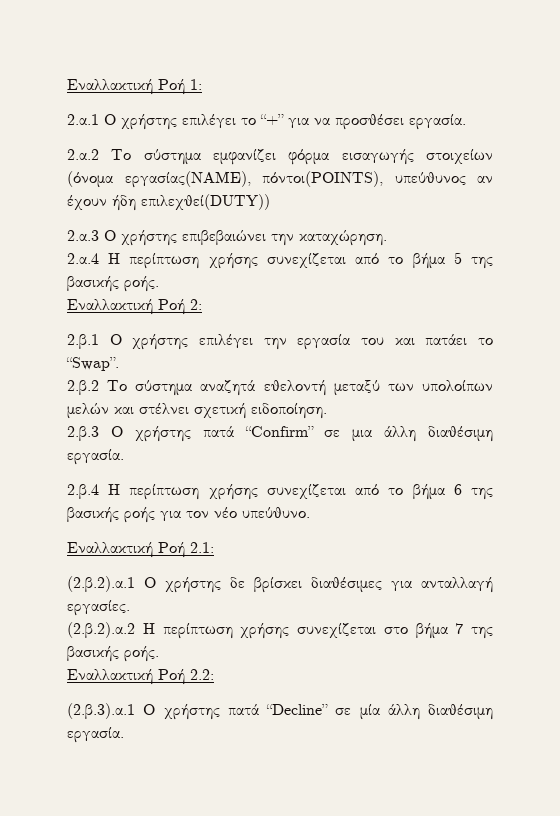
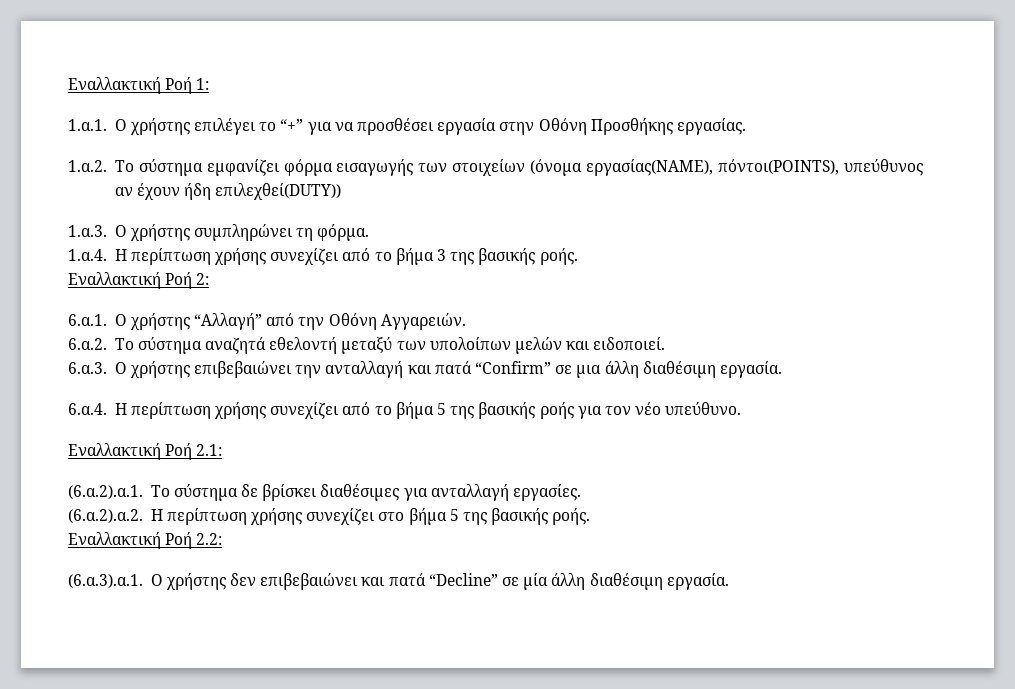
[67,114,99,125] 2.α.1 -> [68,119,107,131] 1.α.1.
[409,114,466,130] [67,149,99,160] εργασία. // 2.α.2 -> [437,118,746,135] [68,160,107,172] εργασία στην Οθόνη Προσθήκης εργασίας. // 1.α.2.
(414, 157) none -> [418,162,448,172] των
[67,230,387,246] [67,252,462,269] 2.α.3 Ο χρήστης επιβεβαιώνει την καταχώρηση. // 2.α.4 Η περίπτωση χρήσης συνεχίζεται από το βήμα 5 -> [68,224,370,241] [68,248,447,265] 1.α.3. Ο χρήστης συμπληρώνει τη φόρμα. // 1.α.4. Η περίπτωση χρήσης συνεχίζει από το βήμα 3
[67,334,494,350] [66,357,119,371] [67,380,99,395] 2.β.1 Ο χρήστης επιλέγει την εργασία του και πατάει το “Swap”. // 2.β.2 -> [68,313,466,330] [68,338,107,350] 6.α.1. Ο χρήστης “Αλλαγή” από την Οθόνη Αγγαρειών. // 6.α.2.
[139,403,327,419] [67,426,191,442] στέλνει σχετική ειδοποίηση. // 2.β.3 Ο χρήστης -> [593,337,666,350] [68,361,432,378] ειδοποιεί. // 6.α.3. Ο χρήστης επιβεβαιώνει την ανταλλαγή και
[67,484,462,500] 2.β.4 Η περίπτωση χρήσης συνεχίζεται από το βήμα 6 -> [68,402,447,419] 6.α.4. Η περίπτωση χρήσης συνεχίζει από το βήμα 5
[67,576,221,593] (2.β.2).α.1 Ο χρήστης -> [68,484,238,501] (6.α.2).α.1. Το σύστημα
[67,622,376,639] (2.β.2).α.2 Η περίπτωση χρήσης συνεχίζεται -> [68,508,376,525] (6.α.2).α.2. Η περίπτωση χρήσης συνεχίζει
[455,623,464,634] 7 -> [449,509,459,521] 5
[67,703,220,720] (2.β.3).α.1 Ο χρήστης -> [68,573,386,590] (6.α.3).α.1. Ο χρήστης δεν επιβεβαιώνει και

